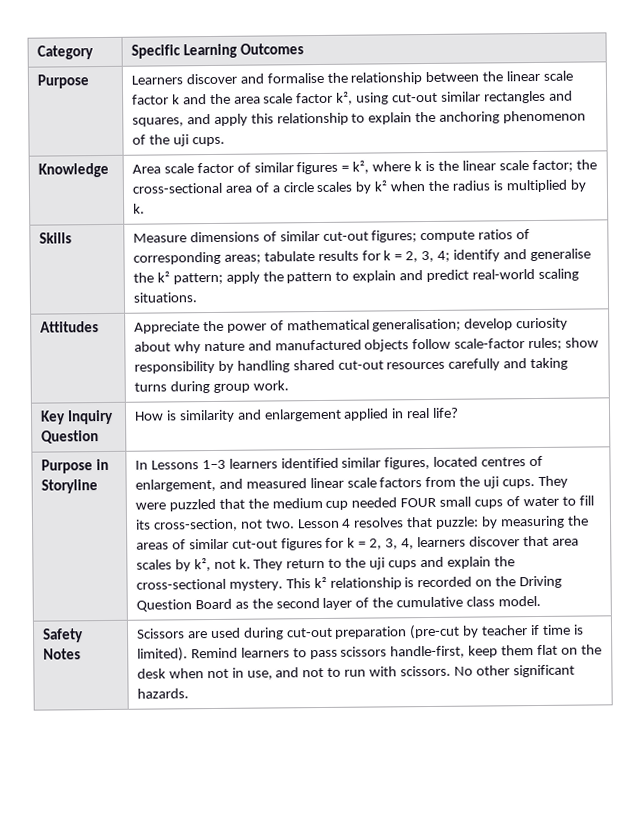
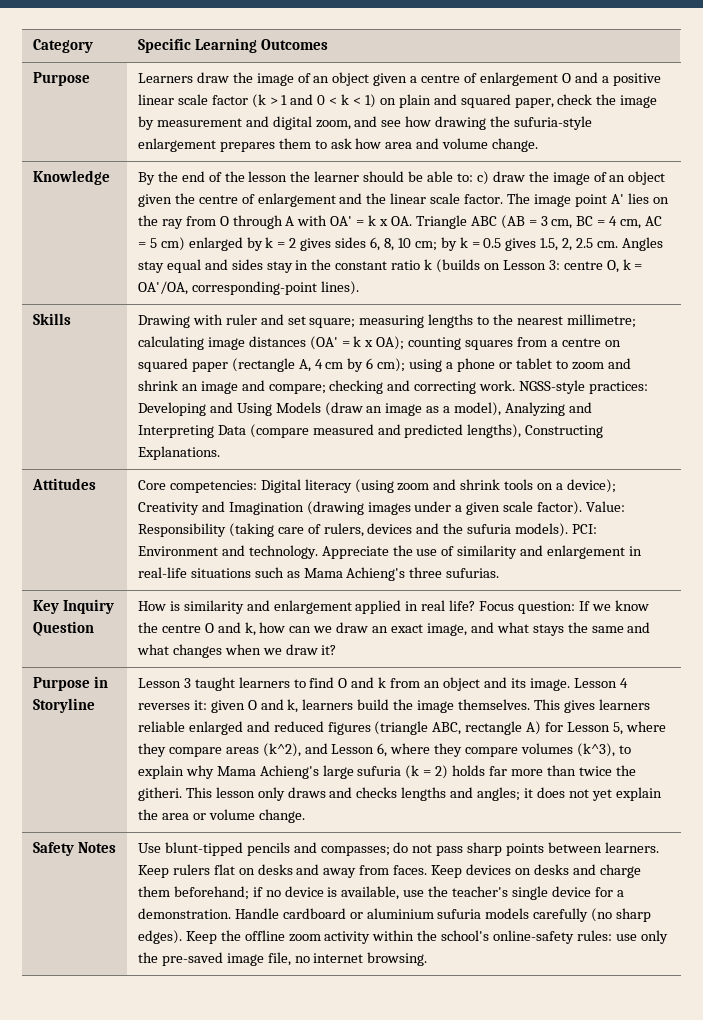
[185,70,574,85] [131,90,573,105] [131,110,587,127] [131,134,225,147] [37,162,109,178] [131,159,597,175] [131,179,586,194] [132,203,145,214] [38,232,72,244] [132,229,531,243] [132,248,591,265] [132,268,579,285] [132,292,197,303] [39,321,99,333] [133,317,569,334] [133,337,600,354] [133,357,569,374] [133,380,289,394] discover and formalise the relationship between the linear scale factor k and the area scale factor k², using cut-out similar rectangles and squares, and apply this relationship to explain the anchoring phenomenon of the uji cups. // Knowledge | Area scale factor of similar figures = k², where k is the linear scale factor; the cross-sectional area of a circle scales by k² when the radius is multiplied by k. // Skills | Measure dimensions of similar cut-out figures; compute ratios of corresponding areas; tabulate results for k = 2, 3, 4; identify and generalise the k² pattern; apply the pattern to explain and predict real-world scaling situations. // Attitudes | Appreciate the power of mathematical generalisation; develop curiosity about why nature and manufactured objects follow scale-factor rules; show responsibility by handling shared cut-out resources carefully and taking turns during group work. -> [196,72,661,86] [137,94,658,108] [137,116,593,130] [137,138,539,152] [32,170,110,185] [137,171,666,185] [137,193,669,207] [137,215,662,229] [137,237,663,251] [137,259,643,273] [137,281,359,295] [32,313,71,325] [137,314,636,328] [137,336,621,350] [137,358,631,372] [137,380,649,394] [137,402,592,416] [137,424,604,438] [137,446,220,460] [31,478,96,490] [137,479,616,493] [137,501,626,515] [137,523,598,537] [137,545,643,559] [137,567,500,581] draw the image of an object given a centre of enlargement O and a positive linear scale factor (k > 1 and 0 < k < 1) on plain and squared paper, check the image by measurement and digital zoom, and see how drawing the sufuria-style enlargement prepares them to ask how area and volume change. // Knowledge | By the end of the lesson the learner should be able to: c) draw the image of an object given the centre of enlargement and the linear scale factor. The image point A' lies on the ray from O through A with OA' = k x OA. Triangle ABC (AB = 3 cm, BC = 4 cm, AC = 5 cm) enlarged by k = 2 gives sides 6, 8, 10 cm; by k = 0.5 gives 1.5, 2, 2.5 cm. Angles stay equal and sides stay in the constant ratio k (builds on Lesson 3: centre O, k = OA'/OA, corresponding-point lines). // Skills | Drawing with ruler and set square; measuring lengths to the nearest millimetre; calculating image distances (OA' = k x OA); counting squares from a centre on squared paper (rectangle A, 4 cm by 6 cm); using a phone or tablet to zoom and shrink an image and compare; checking and correcting work. NGSS-style practices: Developing and Using Models (draw an image as a model), Analyzing and Interpreting Data (compare measured and predicted lengths), Constructing Explanations. // Attitudes | Core competencies: Digital literacy (using zoom and shrink tools on a device); Creativity and Imagination (drawing images under a given scale factor). Value: Responsibility (taking care of rulers, devices and the sufuria models). PCI: Environment and technology. Appreciate the use of similarity and enlargement in real-life situations such as Mama Achieng's three sufurias.
[40,458,109,474] [40,479,98,494] [134,455,544,470] [134,475,569,492] [134,495,594,512] [134,515,589,532] [135,535,579,551] [135,556,515,572] [135,575,563,591] [135,595,542,612] [41,628,84,643] [42,648,81,660] [135,624,584,640] [136,644,602,662] [136,664,575,680] [136,688,189,699] // Purpose in Storyline | In Lessons 1–3 learners identified similar figures, located centres of enlargement, and measured linear scale factors from the uji cups. They were puzzled that the medium cup needed FOUR small cups of water to fill its cross-section, not two. Lesson 4 resolves that puzzle: by measuring the areas of similar cut-out figures for k = 2, 3, 4, learners discover that area scales by k², not k. They return to the uji cups and explain the cross-sectional mystery. This k² relationship is recorded on the Driving Question Board as the second layer of the cumulative class model. // Safety Notes | Scissors are used during cut-out preparation (pre-cut by teacher if time is limited). Remind learners to pass scissors handle-first, keep them flat on the desk when not in use, and not to run with scissors. No other significant hazards. -> [479,600,649,614] [137,622,651,636] [136,644,337,658] [32,676,108,691] [32,698,95,713] [137,677,628,691] [137,699,650,713] [137,721,666,735] [137,743,631,757] [137,765,636,779] [137,787,662,801] [137,809,305,823] [32,842,116,856] [137,842,659,856] [137,864,641,878] [137,886,624,900] [137,908,652,922] [137,930,668,944] [137,952,428,966] Focus question: If we know the centre O and k, how can we draw an exact image, and what stays the same and what changes when we draw it? // Purpose in Storyline | Lesson 3 taught learners to find O and k from an object and its image. Lesson 4 reverses it: given O and k, learners build the image themselves. This gives learners reliable enlarged and reduced figures (triangle ABC, rectangle A) for Lesson 5, where they compare areas (k^2), and Lesson 6, where they compare volumes (k^3), to explain why Mama Achieng's large sufuria (k = 2) holds far more than twice the githeri. This lesson only draws and checks lengths and angles; it does not yet explain the area or volume change. // Safety Notes | Use blunt-tipped pencils and compasses; do not pass sharp points between learners. Keep rulers flat on desks and away from faces. Keep devices on desks and charge them beforehand; if no device is available, use the teacher's single device for a demonstration. Handle cardboard or aluminium sufuria models carefully (no sharp edges). Keep the offline zoom activity within the school's online-safety rules: use only the pre-saved image file, no internet browsing.

